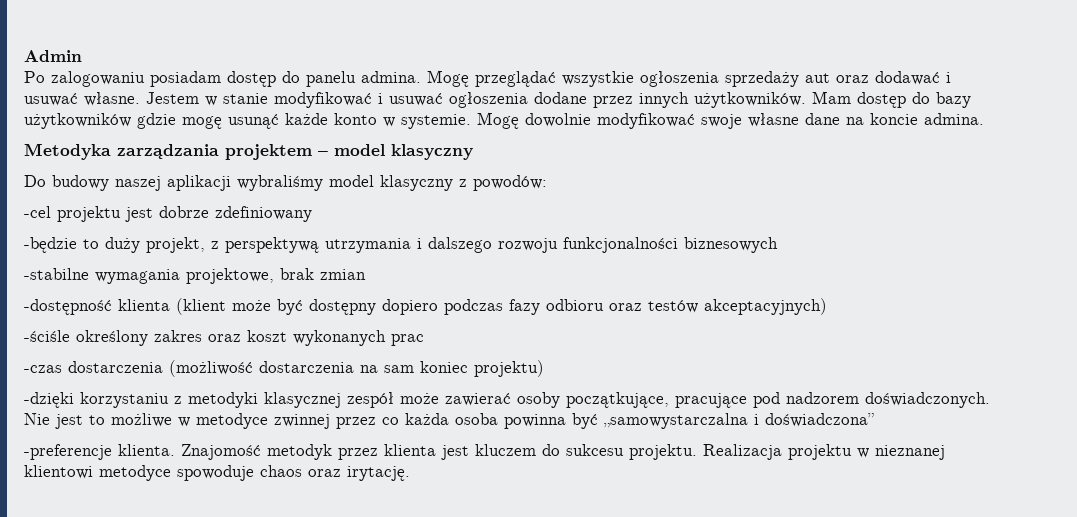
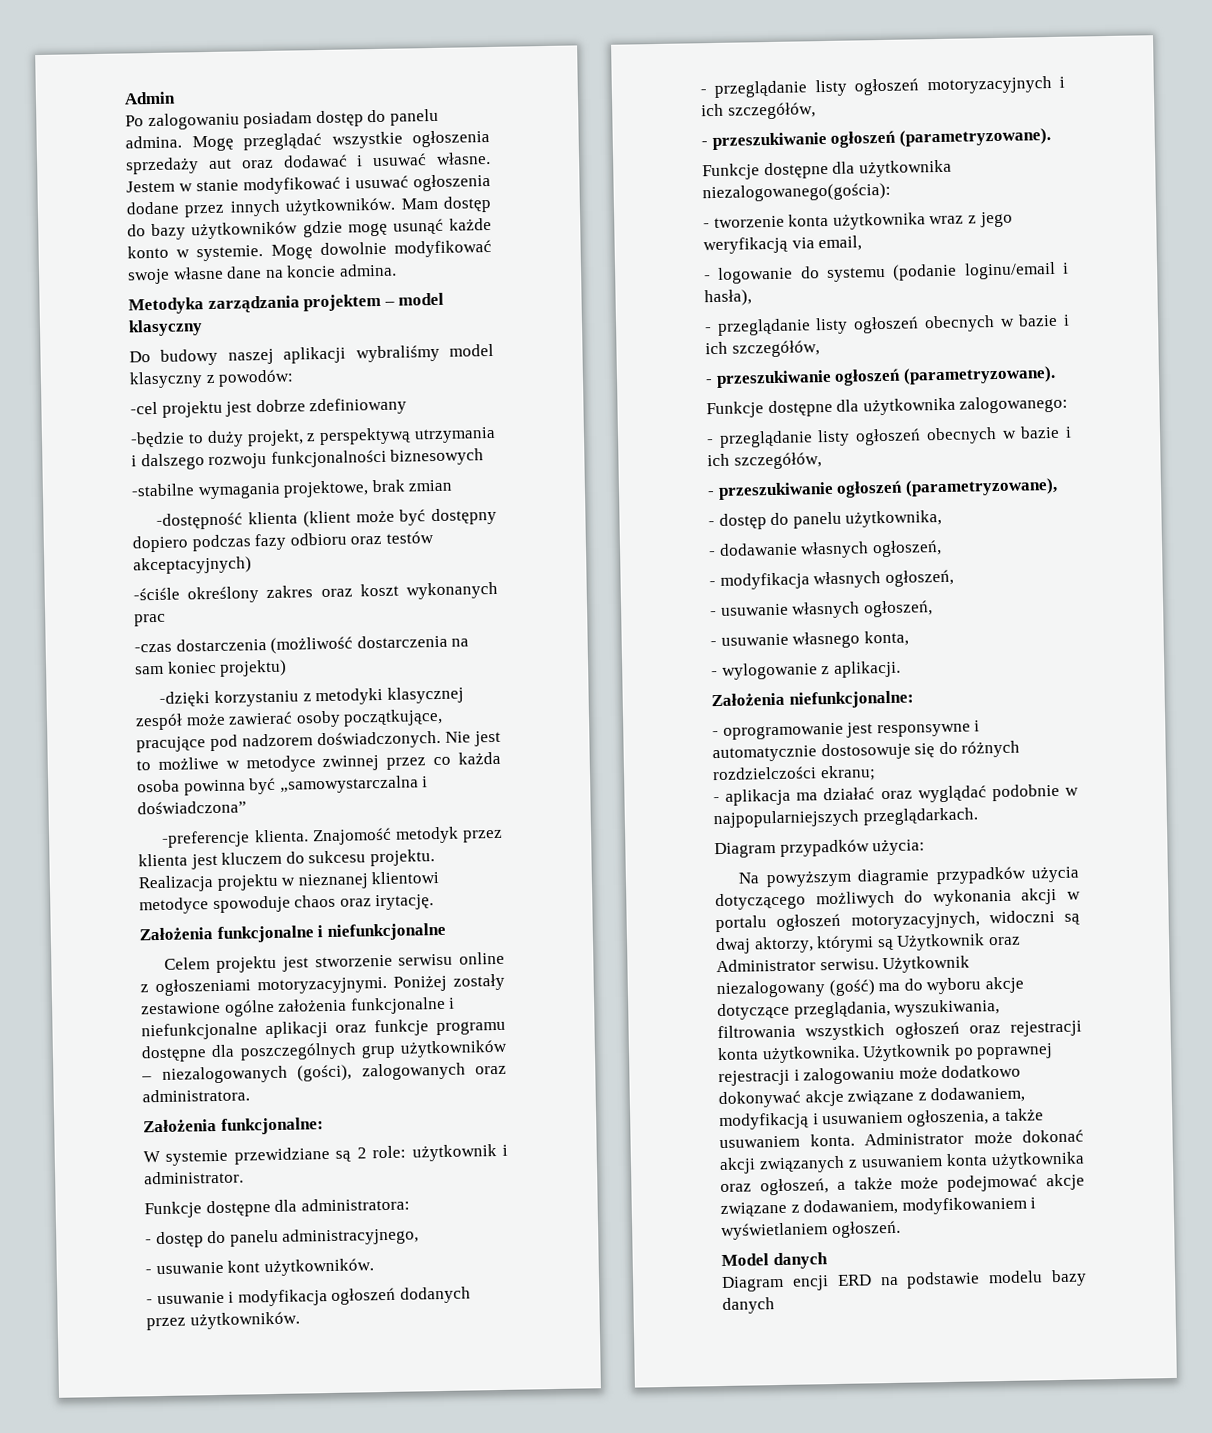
(410, 473) none -> [139,922,446,943] [164,951,505,973] [140,973,505,997] [141,996,456,1017] [141,1019,506,1041] [141,1039,508,1063] [141,1062,507,1084] [142,1088,250,1103] [143,1117,324,1135] [143,1144,508,1166] [144,1170,244,1185] [144,1197,410,1219] [145,1227,420,1249] [145,1258,374,1277] [146,1286,471,1307] [146,1311,300,1331] [700,75,1065,98] [701,102,816,120] [701,127,1051,151] [702,159,952,181] [702,182,891,203] [703,211,1013,230] [703,235,863,255] [704,261,1069,284] [704,289,752,307] [705,313,1070,336] [705,340,820,358] [706,365,1056,388] [706,395,1069,419] [707,425,1072,448] [707,452,822,470] [708,477,1058,500] [708,509,943,530] [709,540,942,559] [709,569,954,590] [710,600,933,619] [710,630,909,649] [711,660,901,680] [711,690,914,709] [712,720,981,740] [712,740,1021,763] [712,765,876,782] [713,783,1079,806] [713,807,978,829] [714,839,926,859] [738,866,1080,888] [715,887,1081,911] [715,910,1080,933] [715,933,1021,955] [716,955,971,974] [716,976,1024,999] [717,999,1001,1021] [717,1020,1082,1041] [717,1043,1054,1064] [718,1064,1022,1087] [718,1086,1026,1109] [719,1108,1044,1131] [719,1129,1084,1149] [719,1151,1085,1175] [720,1173,1085,1196] [720,1196,1037,1218] [721,1220,901,1241] [721,1252,828,1270] [721,1269,1087,1293] [722,1297,775,1315] // Założenia funkcjonalne i niefunkcjonalne // Celem projektu jest stworzenie serwisu online z ogłoszeniami motoryzacyjnymi. Poniżej zostały zestawione ogólne założenia funkcjonalne i niefunkcjonalne aplikacji oraz funkcje programu dostępne dla poszczególnych grup użytkowników – niezalogowanych (gości), zalogowanych oraz administratora. // Założenia funkcjonalne: // W systemie przewidziane są 2 role: użytkownik i administrator. // Funkcje dostępne dla administratora: // - dostęp do panelu administracyjnego, // - usuwanie kont użytkowników. // - usuwanie i modyfikacja ogłoszeń dodanych przez użytkowników. // - przeglądanie listy ogłoszeń motoryzacyjnych i ich szczegółów, // - przeszukiwanie ogłoszeń (parametryzowane). // Funkcje dostępne dla użytkownika niezalogowanego(gościa): // - tworzenie konta użytkownika wraz z jego weryfikacją via email, // - logowanie do systemu (podanie loginu/email i hasła), // - przeglądanie listy ogłoszeń obecnych w bazie i ich szczegółów, // - przeszukiwanie ogłoszeń (parametryzowane). // Funkcje dostępne dla użytkownika zalogowanego: // - przeglądanie listy ogłoszeń obecnych w bazie i ich szczegółów, // - przeszukiwanie ogłoszeń (parametryzowane), // - dostęp do panelu użytkownika, // - dodawanie własnych ogłoszeń, // - modyfikacja własnych ogłoszeń, // - usuwanie własnych ogłoszeń, // - usuwanie własnego konta, // - wylogowanie z aplikacji. // Założenia niefunkcjonalne: // - oprogramowanie jest responsywne i automatycznie dostosowuje się do różnych rozdzielczości ekranu; // - aplikacja ma działać oraz wyglądać podobnie w najpopularniejszych przeglądarkach. // Diagram przypadków użycia: // Na powyższym diagramie przypadków użycia dotyczącego możliwych do wykonania akcji w portalu ogłoszeń motoryzacyjnych, widoczni są dwaj aktorzy, którymi są Użytkownik oraz Administrator serwisu. Użytkownik niezalogowany (gość) ma do wyboru akcje dotyczące przeglądania, wyszukiwania, filtrowania wszystkich ogłoszeń oraz rejestracji konta użytkownika. Użytkownik po poprawnej rejestracji i zalogowaniu może dodatkowo dokonywać akcje związane z dodawaniem, modyfikacją i usuwaniem ogłoszenia, a także usuwaniem konta. Administrator może dokonać akcji związanych z usuwaniem konta użytkownika oraz ogłoszeń, a także może podejmować akcje związane z dodawaniem, modyfikowaniem i wyświetlaniem ogłoszeń. // Model danych // Diagram encji ERD na podstawie modelu bazy danych

